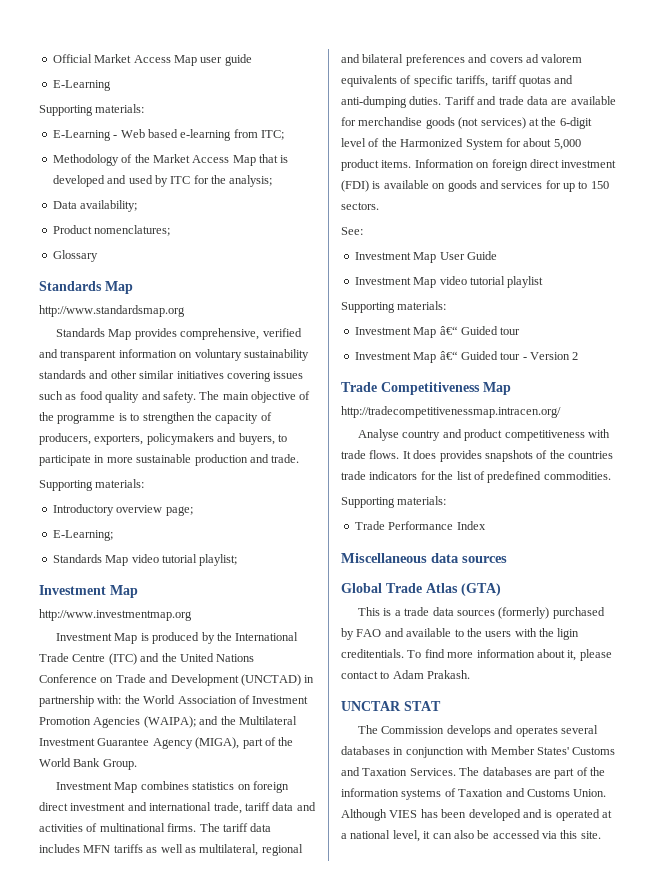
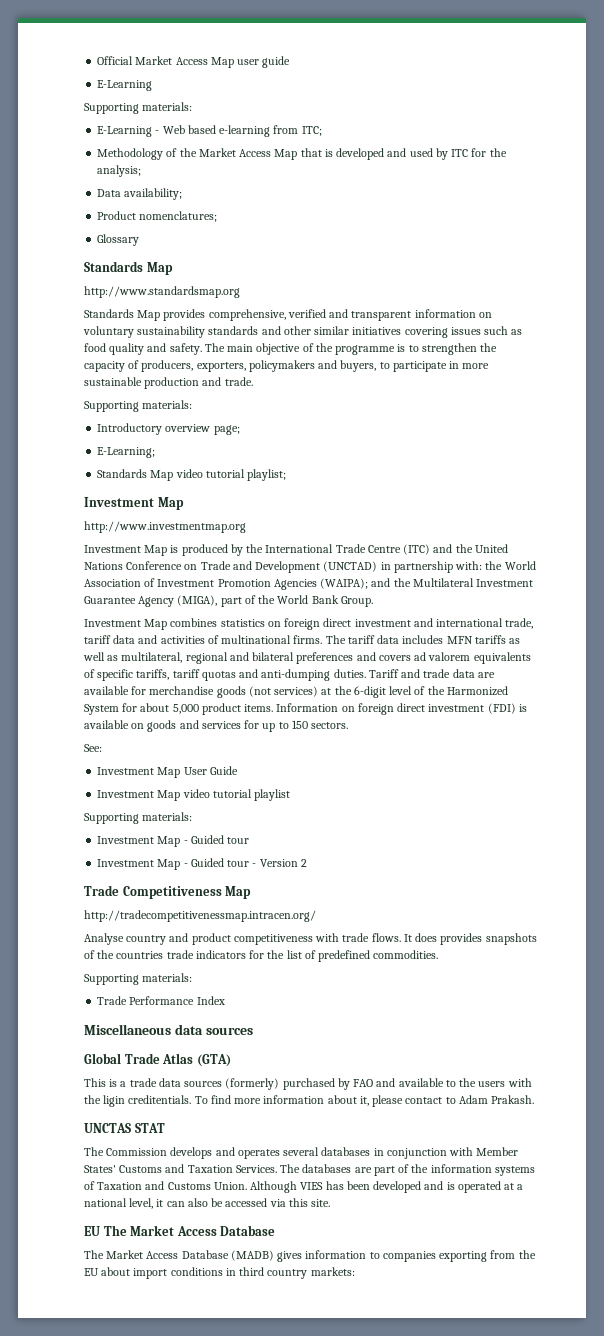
[439,326,458,335] â€“ -> [183,840,188,844] -
[439,351,458,360] â€“ -> [183,863,188,867] -
[341,701,401,711] UNCTAR -> [84,1123,131,1133] UNCTAS
(601, 835) none -> [84,1225,276,1236] [84,1250,536,1262] [84,1267,355,1279] // EU The Market Access Database // The Market Access Database (MADB) gives information to companies exporting from the EU about import conditions in third country markets:

